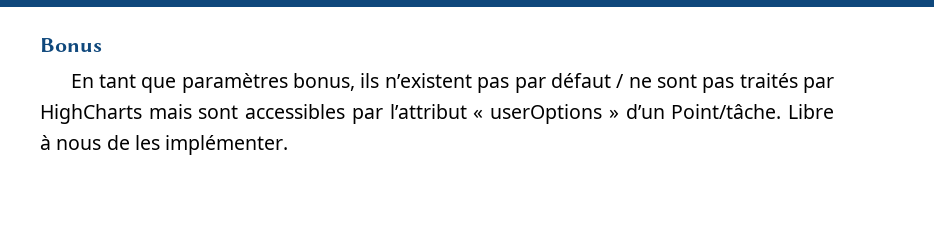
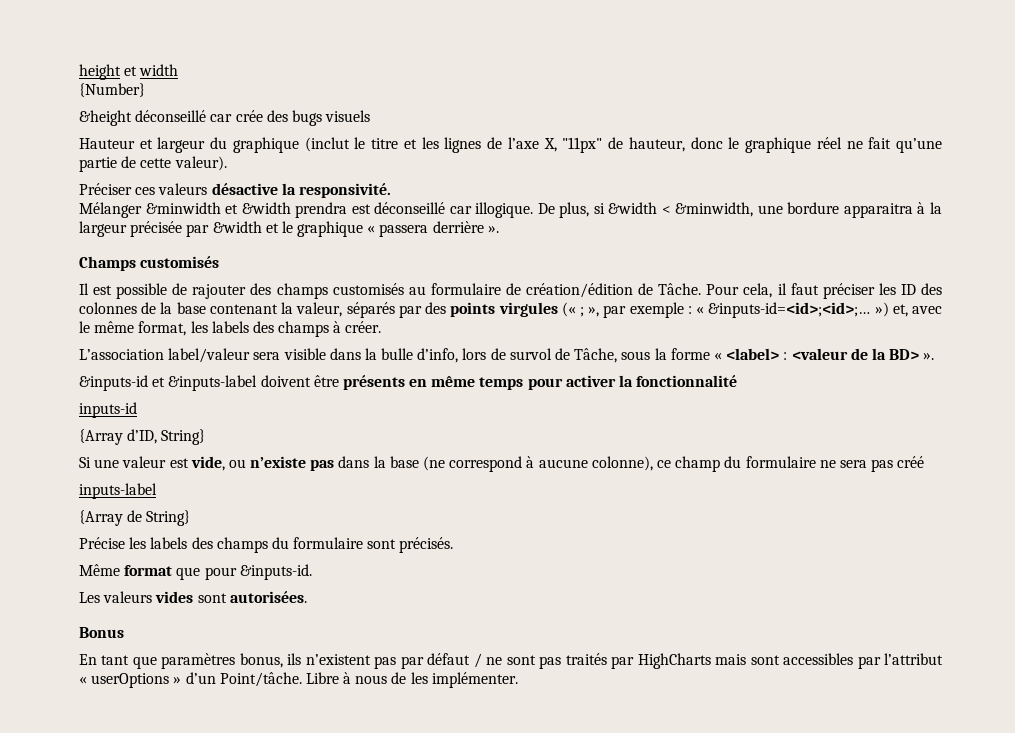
(40, 45) none -> [79,64,179,80] [79,83,145,97] [79,110,371,126] [79,137,943,153] [79,156,227,172] [79,183,391,198] [79,202,942,218] [79,221,499,237] [79,256,220,271] [79,283,942,299] [79,302,943,318] [79,321,382,337] [79,348,935,363] [79,375,738,391] [79,402,137,418] [79,429,206,445] [79,456,925,472] [79,483,157,499] [79,510,191,526] [79,537,454,553] [79,564,312,580] [79,591,307,603] height et width // {Number} // &height déconseillé car crée des bugs visuels // Hauteur et largeur du graphique (inclut le titre et les lignes de l’axe X, "11px" de hauteur, donc le graphique réel ne fait qu’une partie de cette valeur). // Préciser ces valeurs désactive la responsivité. // Mélanger &minwidth et &width prendra est déconseillé car illogique. De plus, si &width < &minwidth, une bordure apparaitra à la largeur précisée par &width et le graphique « passera derrière ». // Champs customisés // Il est possible de rajouter des champs customisés au formulaire de création/édition de Tâche. Pour cela, il faut préciser les ID des colonnes de la base contenant la valeur, séparés par des points virgules (« ; », par exemple : « &inputs-id=<id>;<id>;… ») et, avec le même format, les labels des champs à créer. // L’association label/valeur sera visible dans la bulle d’info, lors de survol de Tâche, sous la forme « <label> : <valeur de la BD> ». // &inputs-id et &inputs-label doivent être présents en même temps pour activer la fonctionnalité // inputs-id // {Array d’ID, String} // Si une valeur est vide, ou n’existe pas dans la base (ne correspond à aucune colonne), ce champ du formulaire ne sera pas créé // inputs-label // {Array de String} // Précise les labels des champs du formulaire sont précisés. // Même format que pour &inputs-id. // Les valeurs vides sont autorisées. //

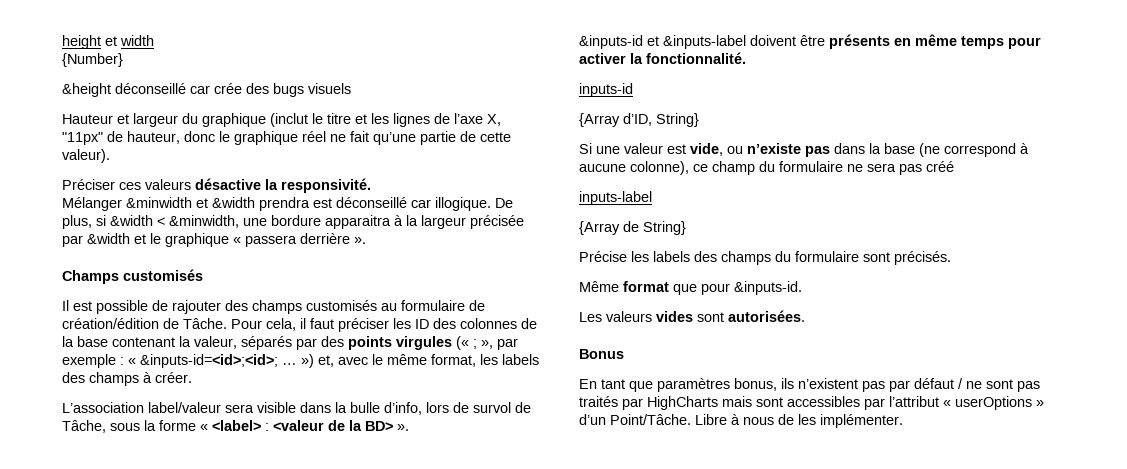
[708,302,871,318] &inputs-id=<id>;<id>;… -> [140,354,297,368] &inputs-id=<id>;<id>; …
[636,375,738,387] fonctionnalité -> [646,52,746,64] fonctionnalité.
[219,672,302,687] Point/tâche. -> [610,414,691,425] Point/Tâche.

